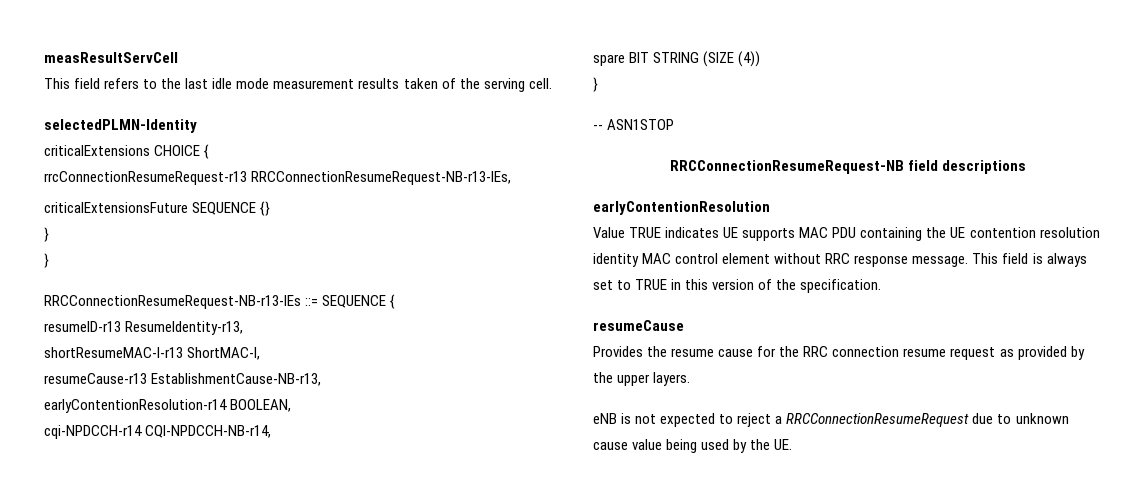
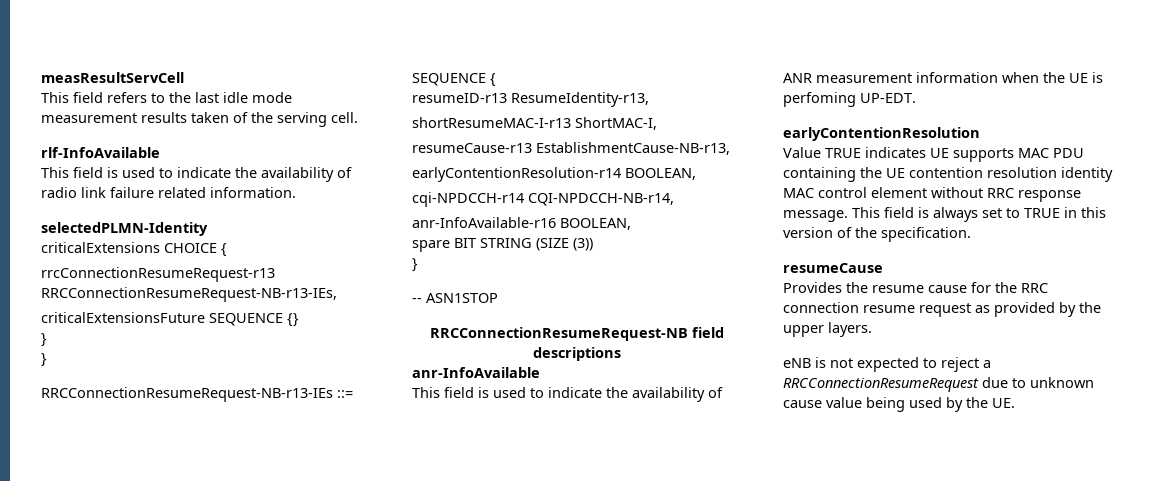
(552, 83) none -> [41,147,160,158] [41,167,352,182] [41,187,296,198] // rlf-InfoAvailable // This field is used to indicate the availability of radio link failure related information.
(272, 431) none -> [412,217,631,230] // anr-InfoAvailable-r16 BOOLEAN,
[738,51,761,67] (4)) -> [573,238,593,251] (3))
(1027, 167) none -> [412,367,540,378] [412,387,723,402] [783,72,1103,83] [783,92,916,107] // anr-InfoAvailable // This field is used to indicate the availability of ANR measurement information when the UE is perfoming UP-EDT.

